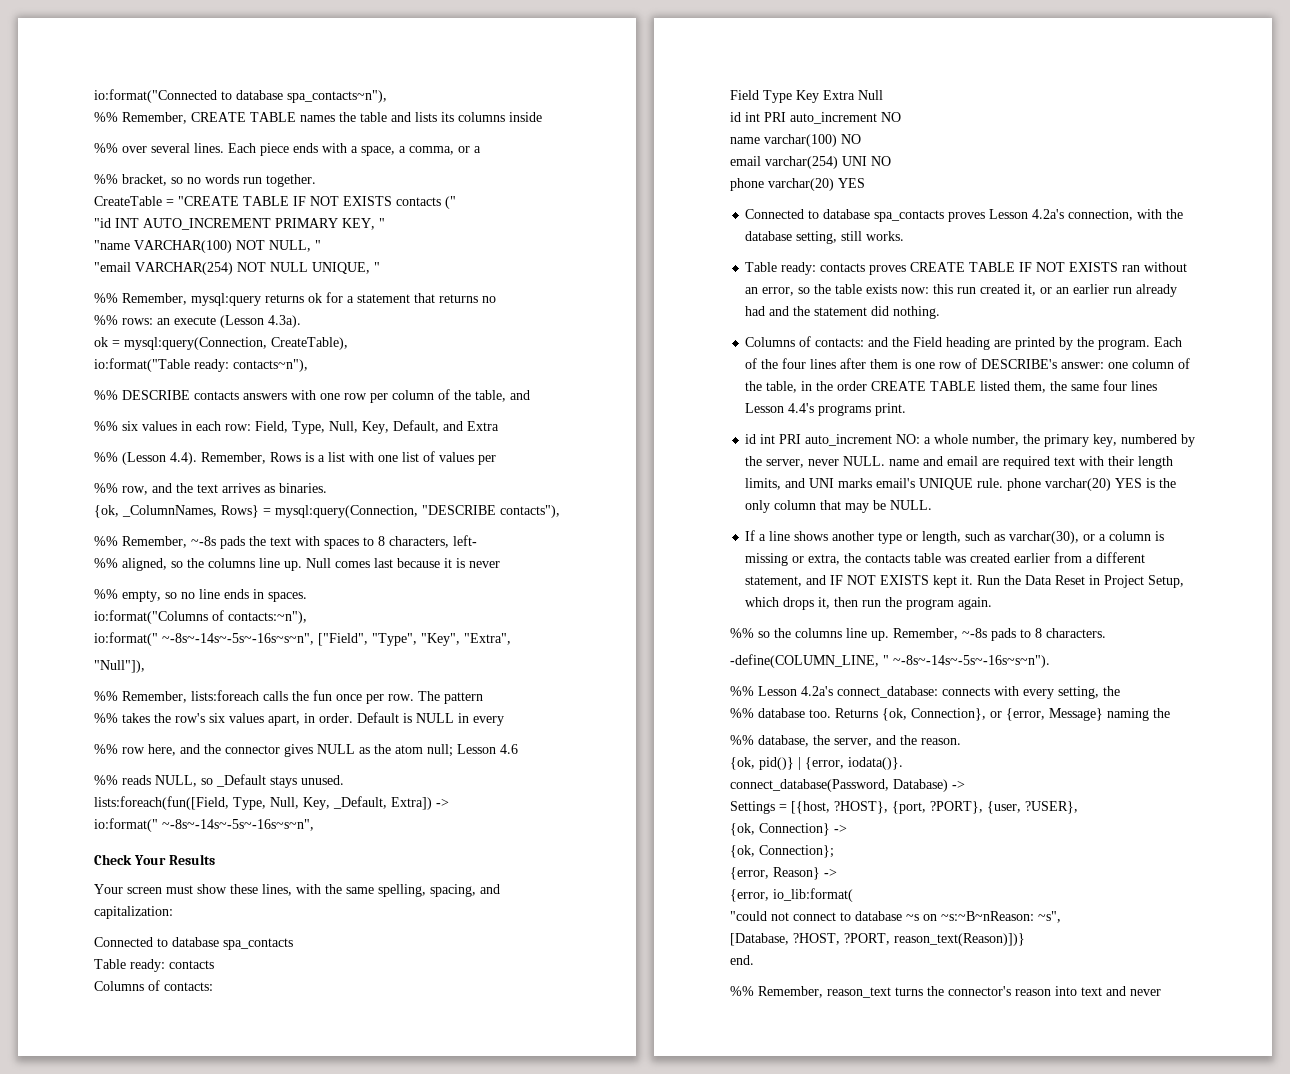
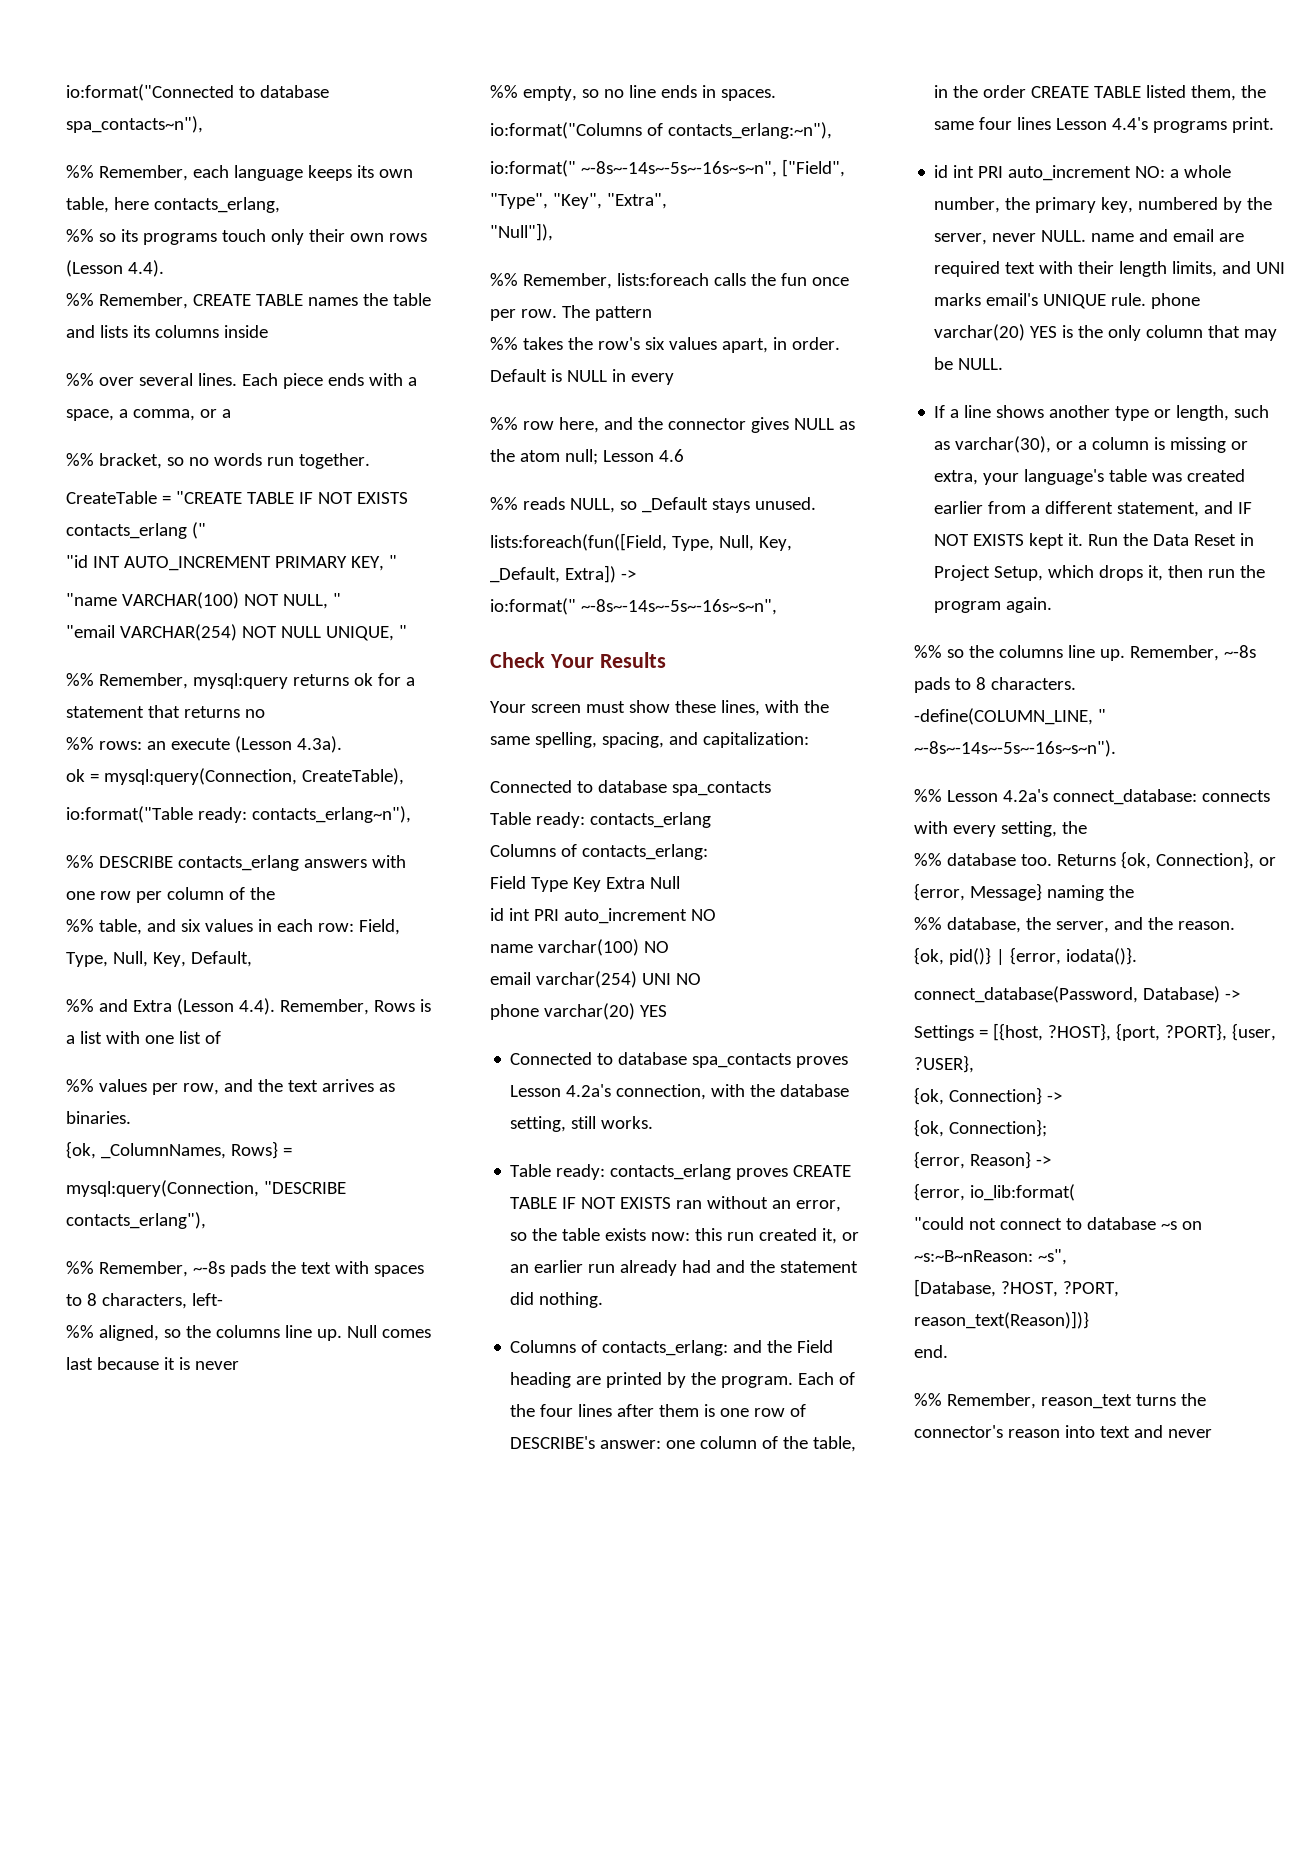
(387, 96) none -> [66,165,413,181] [66,197,280,213] [66,229,427,245] [66,260,164,277] // %% Remember, each language keeps its own table, here contacts_erlang, // %% so its programs touch only their own rows (Lesson 4.4).
[396,197,441,206] contacts -> [66,523,187,539] contacts_erlang
[233,359,308,372] contacts~n"), -> [251,806,411,823] contacts_erlang~n"),
[194,391,239,400] contacts -> [177,855,299,871] contacts_erlang
(471, 395) none -> [66,919,94,932] // %%
[94,421,118,431] // %% -> (176, 925) none
(439, 426) none -> [66,999,94,1012] // %%
[94,452,118,462] // %% -> (172, 1006) none
(435, 456) none -> [66,1079,94,1092] // %%
[94,483,118,493] // %% -> (178, 1089) none
(271, 511) none -> (292, 1151) //
[500,505,560,518] contacts"), -> [66,1212,206,1229] contacts_erlang"),
[228,611,307,624] contacts:~n"), -> [667,122,832,139] contacts_erlang:~n"),
[169,960,214,969] [94,980,213,991] contacts // Columns of contacts: -> [589,812,711,828] [490,844,708,860] contacts_erlang // Columns of contacts_erlang:
[820,263,866,272] contacts -> [610,1164,732,1180] contacts_erlang
[815,338,865,347] contacts: -> [602,1340,729,1356] contacts_erlang:
[844,553,911,563] the contacts -> [983,469,1105,485] your language's

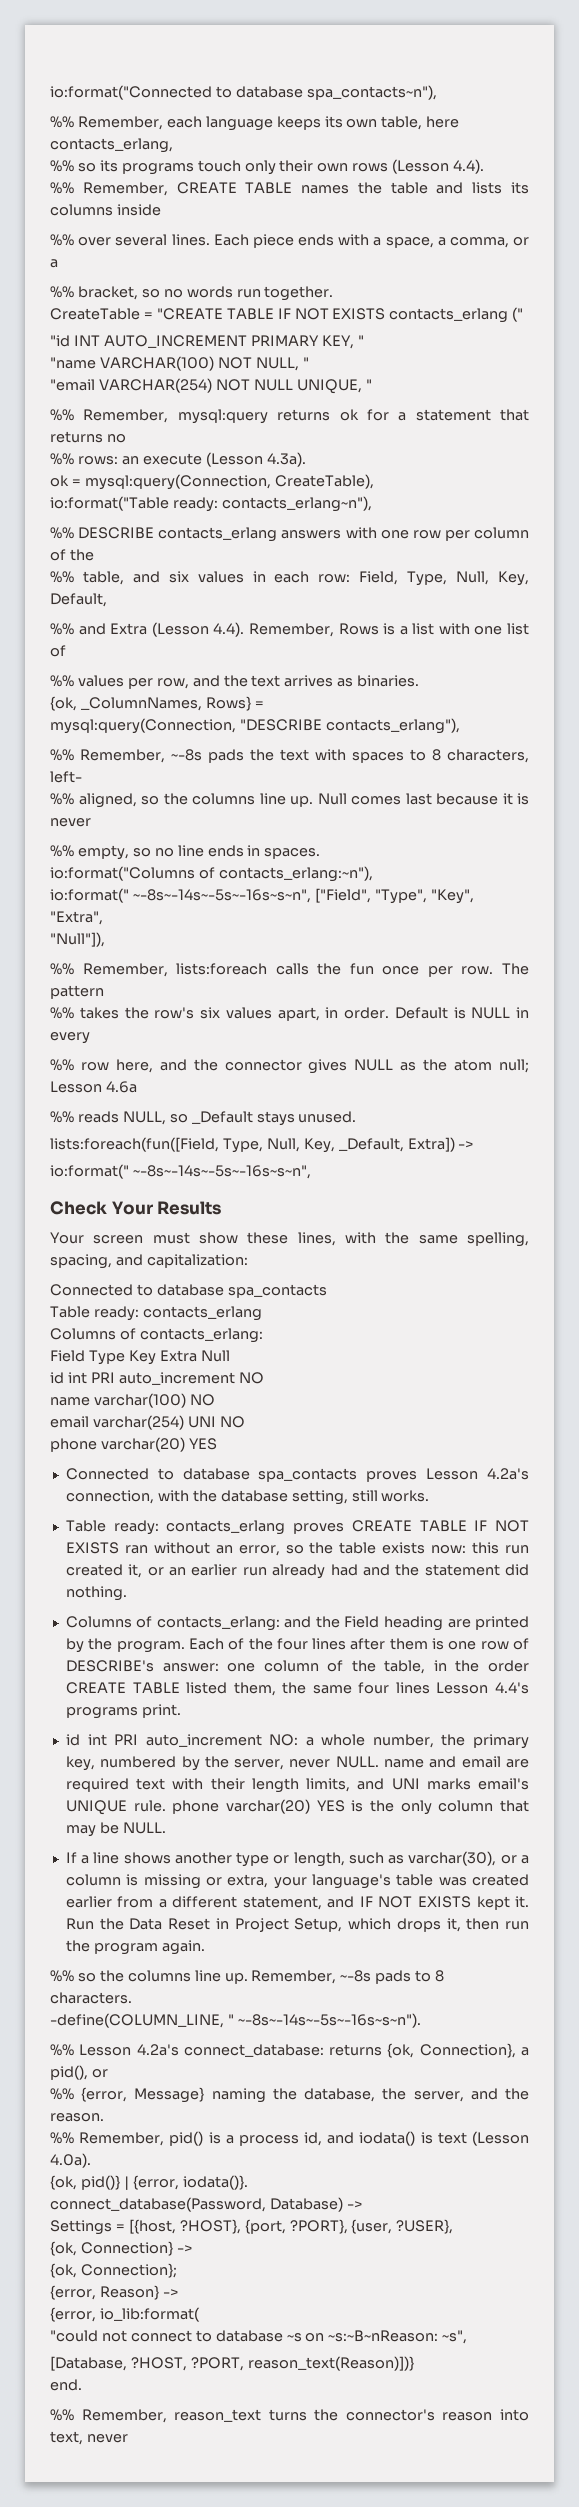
[658,449,684,462] 4.6 -> [105,1081,137,1093] 4.6a
[1201,790,1270,802] [914,821,1087,837] [914,851,1276,869] connects with every setting, the // %% database too. Returns {ok, Connection}, or -> [329,2043,529,2058] [50,2065,108,2080] [50,2088,74,2100] returns {ok, Connection}, a pid(), or // %%
[914,917,942,930] // %% -> (297, 2094) none
(1235, 925) none -> [50,2131,529,2146] [50,2153,91,2168] // %% Remember, pid() is a process id, and iodata() is text (Lesson 4.0a).
[1099,1425,1163,1438] text and -> [50,2431,83,2445] text,

